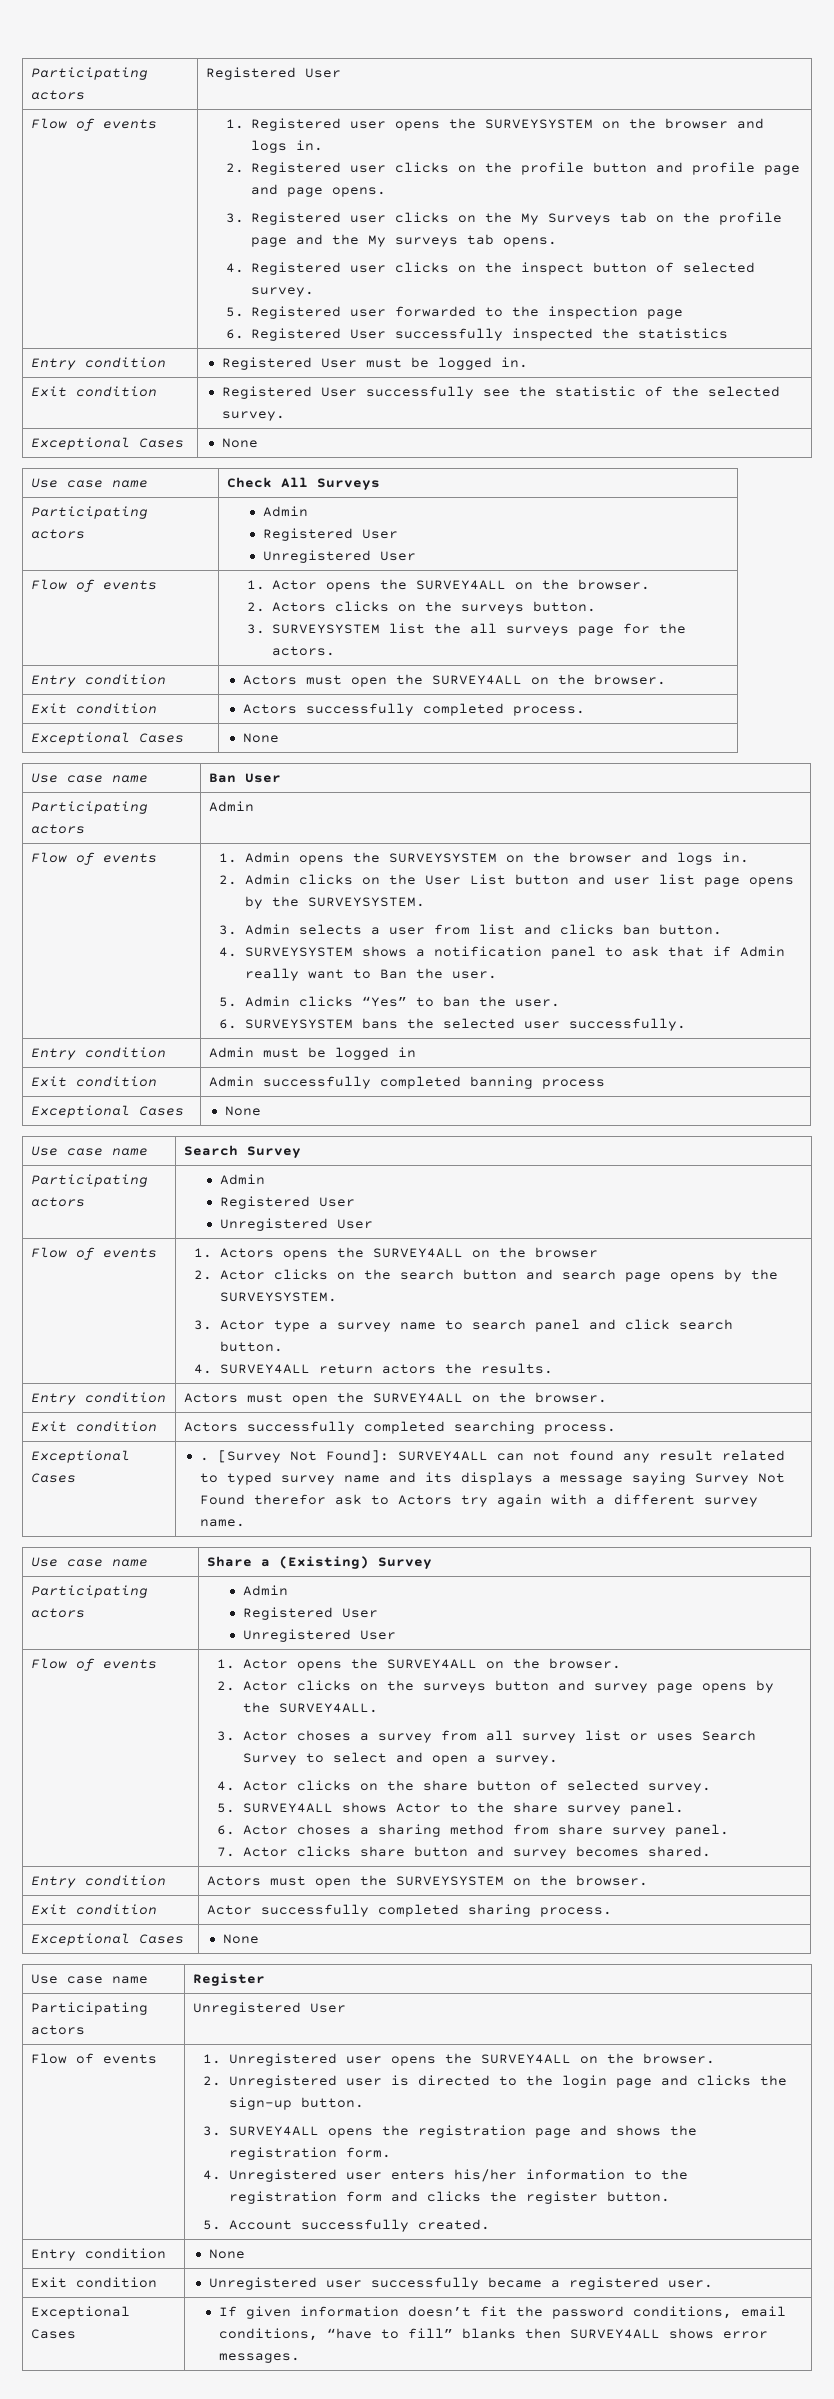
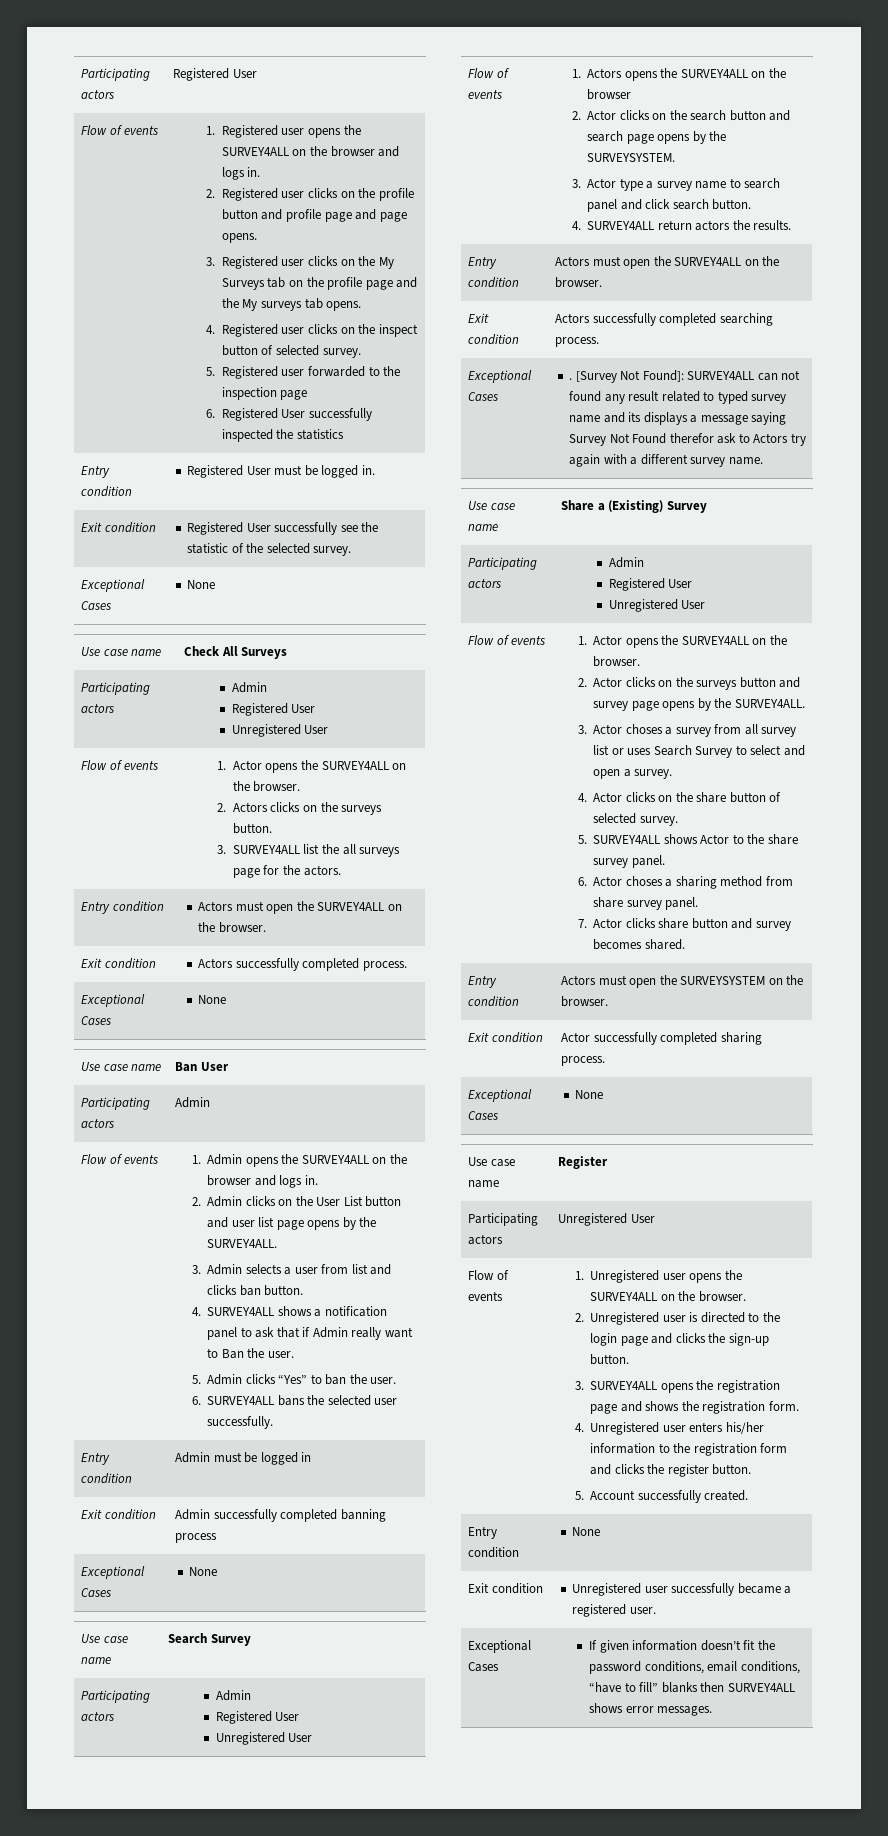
[485,119,594,129] SURVEYSYSTEM -> [221,147,289,156] SURVEY4ALL
[272,624,381,634] SURVEYSYSTEM -> [232,845,300,854] SURVEY4ALL
[388,853,497,863] SURVEYSYSTEM -> [301,1155,369,1164] SURVEY4ALL
[307,897,425,907] SURVEYSYSTEM. -> [207,1239,278,1248] SURVEY4ALL.
[244,947,353,957] SURVEYSYSTEM -> [207,1307,275,1316] SURVEY4ALL
[244,1019,353,1029] SURVEYSYSTEM -> [207,1396,275,1405] SURVEY4ALL

